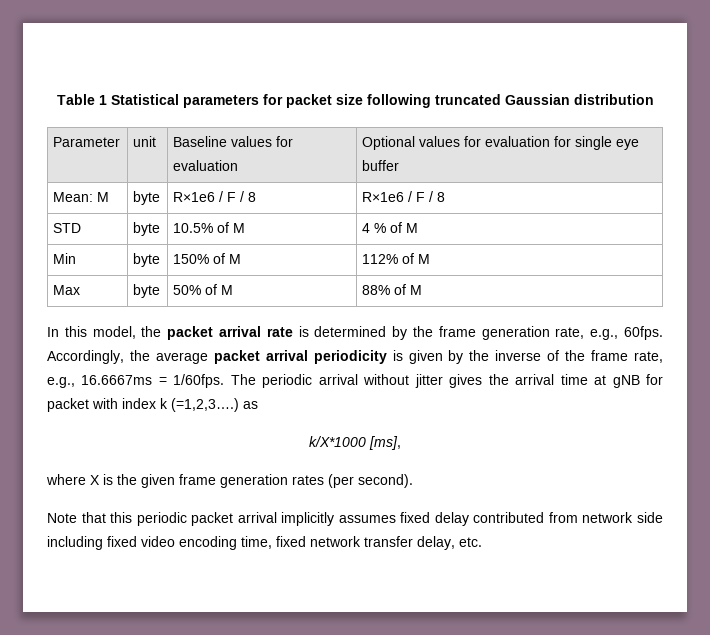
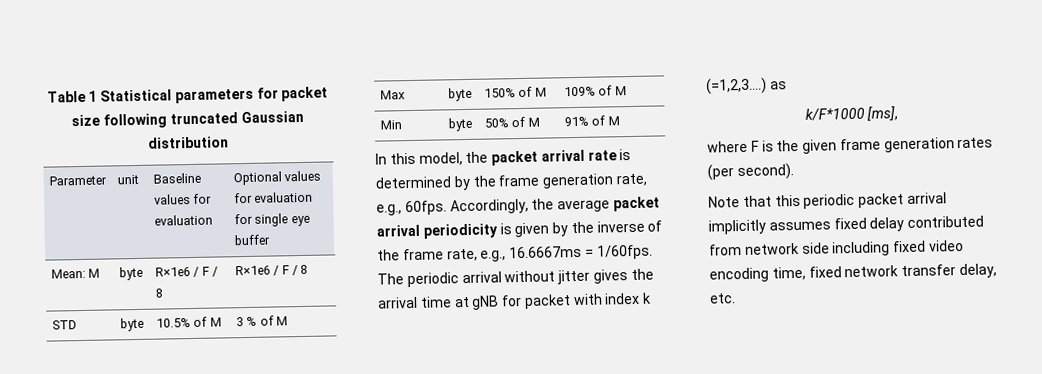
[362,223,371,233] 4 -> [235,317,244,327] 3
[53,253,77,264] [133,253,161,267] [173,253,242,264] [362,253,431,264] [53,285,81,295] Min | byte | 150% of M | 112% of M // Max -> [379,90,405,100] [447,87,472,102] [483,86,547,98] [563,85,627,97] [379,120,402,130] Max | byte | 150% of M | 109% of M // Min
[362,285,391,295] 88% -> [563,116,589,127] 91%
[309,436,366,447] k/X*1000 -> [804,107,865,121] k/F*1000
[90,475,100,485] X -> [750,140,759,152] F

